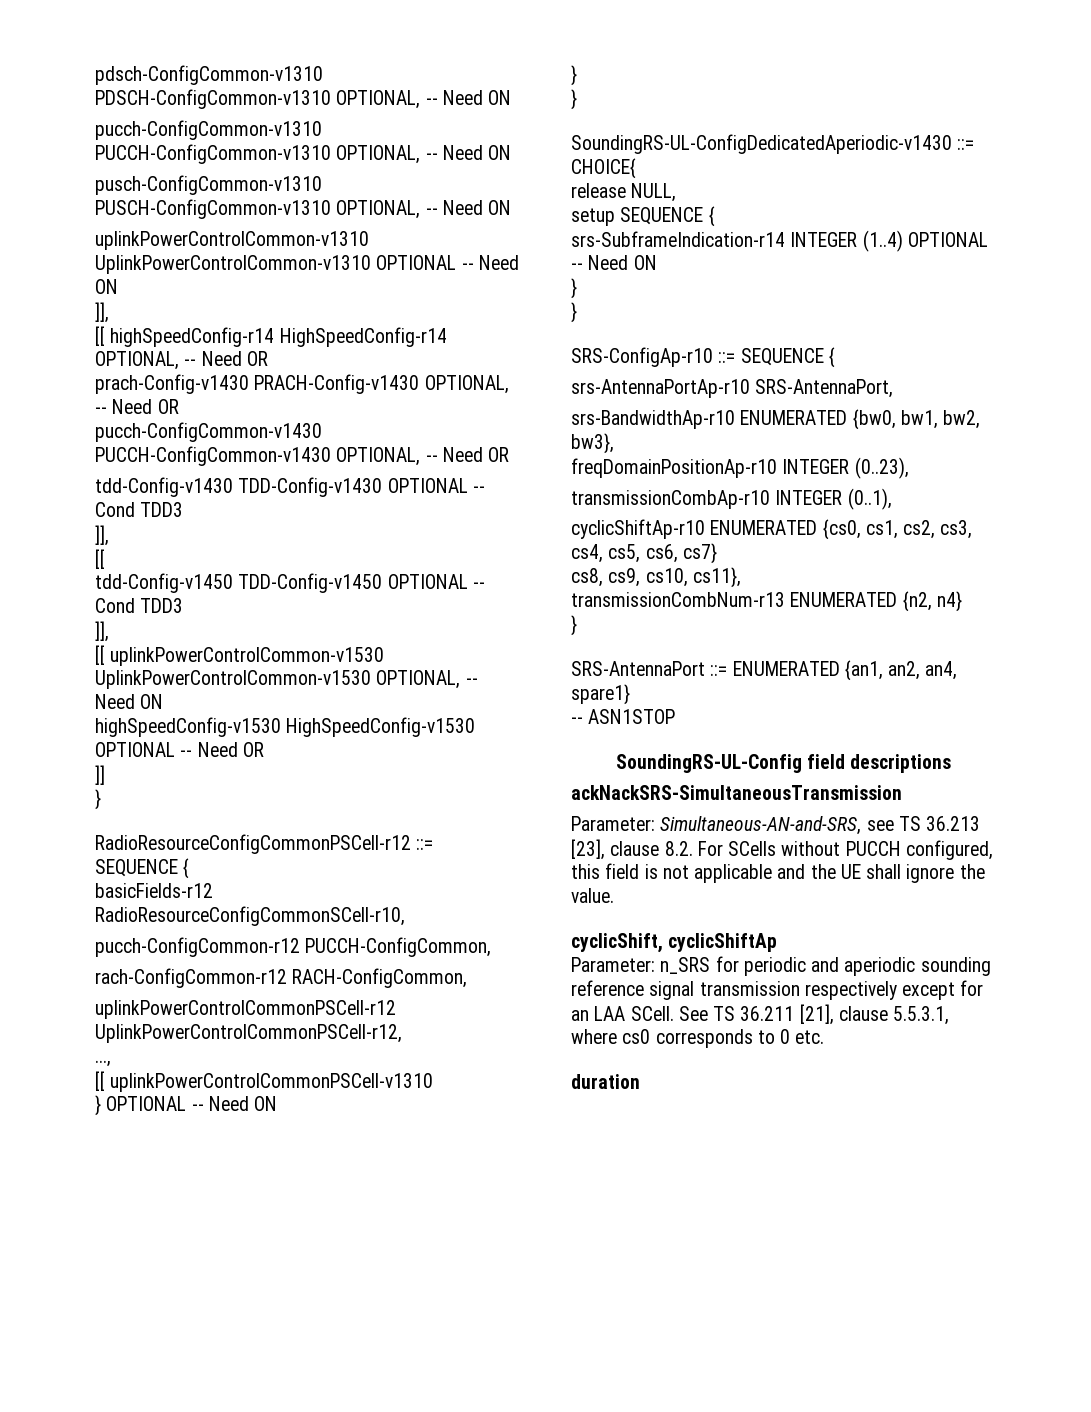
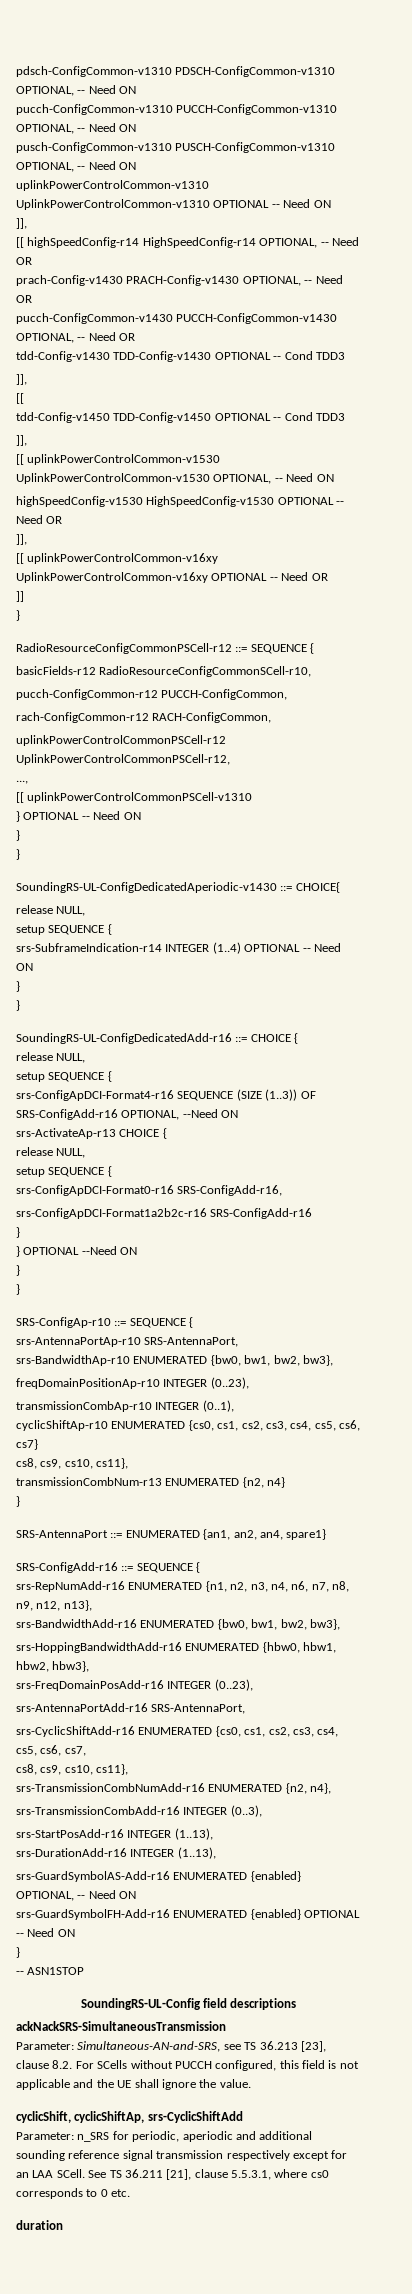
(264, 749) none -> [16,534,27,545] [16,553,219,564] [16,572,328,583] // ]], // [[ uplinkPowerControlCommon-v16xy UplinkPowerControlCommon-v16xy OPTIONAL -- Need OR
(577, 312) none -> [16,1033,299,1044] [16,1052,86,1063] [16,1071,112,1082] [16,1089,316,1101] [16,1109,239,1120] [16,1128,167,1139] [16,1147,86,1158] [16,1166,112,1177] [16,1185,283,1196] [16,1208,313,1219] [16,1227,20,1238] [16,1246,138,1257] [16,1265,20,1276] [16,1284,20,1295] // SoundingRS-UL-ConfigDedicatedAdd-r16 ::= CHOICE { // release NULL, // setup SEQUENCE { // srs-ConfigApDCI-Format4-r16 SEQUENCE (SIZE (1..3)) OF SRS-ConfigAdd-r16 OPTIONAL, --Need ON // srs-ActivateAp-r13 CHOICE { // release NULL, // setup SEQUENCE { // srs-ConfigApDCI-Format0-r16 SRS-ConfigAdd-r16, // srs-ConfigApDCI-Format1a2b2c-r16 SRS-ConfigAdd-r16 // } // } OPTIONAL --Need ON // } // }
(630, 694) none -> [16,1562,201,1573] [16,1581,349,1592] [16,1600,92,1611] [16,1619,340,1630] [16,1642,337,1653] [16,1661,90,1672] [16,1679,253,1691] [16,1703,246,1714] [16,1726,339,1737] [16,1745,86,1756] [16,1764,129,1775] [16,1783,332,1794] [16,1805,262,1817] [16,1828,213,1840] [16,1847,216,1859] [16,1871,301,1882] [16,1890,137,1901] [16,1909,361,1920] [16,1928,75,1937] [16,1947,20,1958] // SRS-ConfigAdd-r16 ::= SEQUENCE { // srs-RepNumAdd-r16 ENUMERATED {n1, n2, n3, n4, n6, n7, n8, n9, n12, n13}, // srs-BandwidthAdd-r16 ENUMERATED {bw0, bw1, bw2, bw3}, // srs-HoppingBandwidthAdd-r16 ENUMERATED {hbw0, hbw1, hbw2, hbw3}, // srs-FreqDomainPosAdd-r16 INTEGER (0..23), // srs-AntennaPortAdd-r16 SRS-AntennaPort, // srs-CyclicShiftAdd-r16 ENUMERATED {cs0, cs1, cs2, cs3, cs4, cs5, cs6, cs7, // cs8, cs9, cs10, cs11}, // srs-TransmissionCombNumAdd-r16 ENUMERATED {n2, n4}, // srs-TransmissionCombAdd-r16 INTEGER (0..3), // srs-StartPosAdd-r16 INTEGER (1..13), // srs-DurationAdd-r16 INTEGER (1..13), // srs-GuardSymbolAS-Add-r16 ENUMERATED {enabled} OPTIONAL, -- Need ON // srs-GuardSymbolFH-Add-r16 ENUMERATED {enabled} OPTIONAL -- Need ON // }
[668,933,778,952] cyclicShiftAp -> [74,2111,243,2123] cyclicShiftAp, srs-CyclicShiftAdd
[743,957,916,976] periodic and aperiodic -> [132,2131,313,2142] periodic, aperiodic and additional

